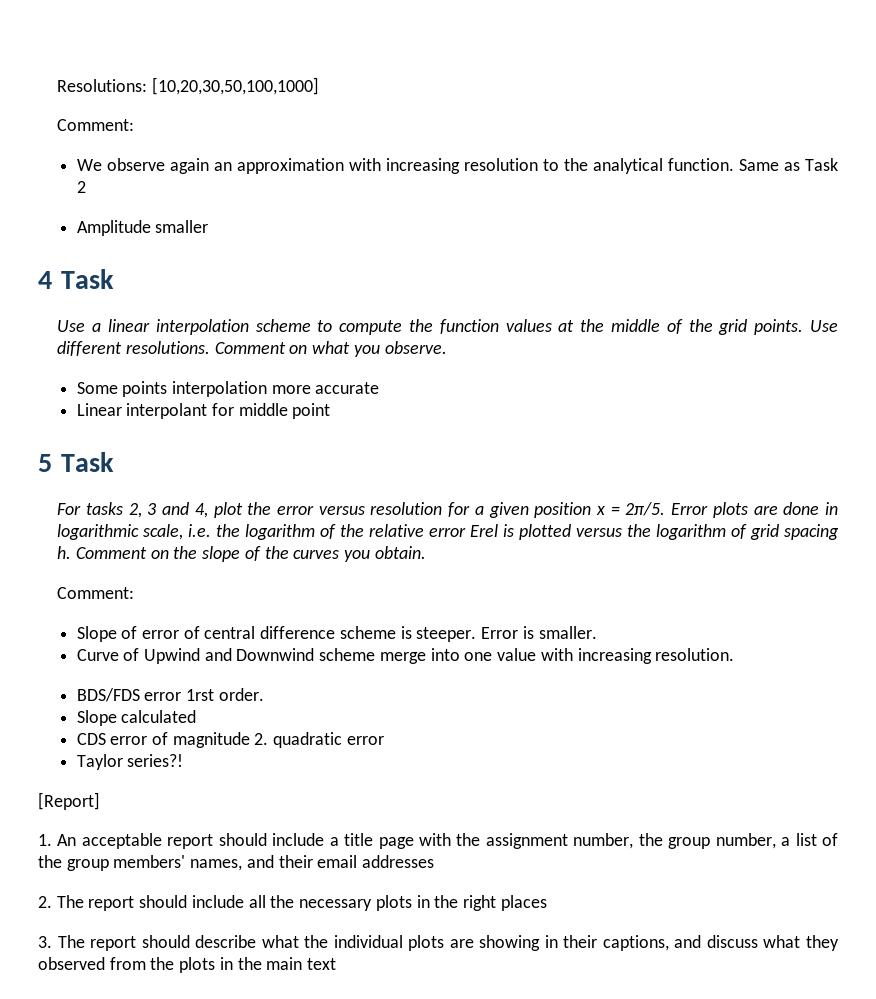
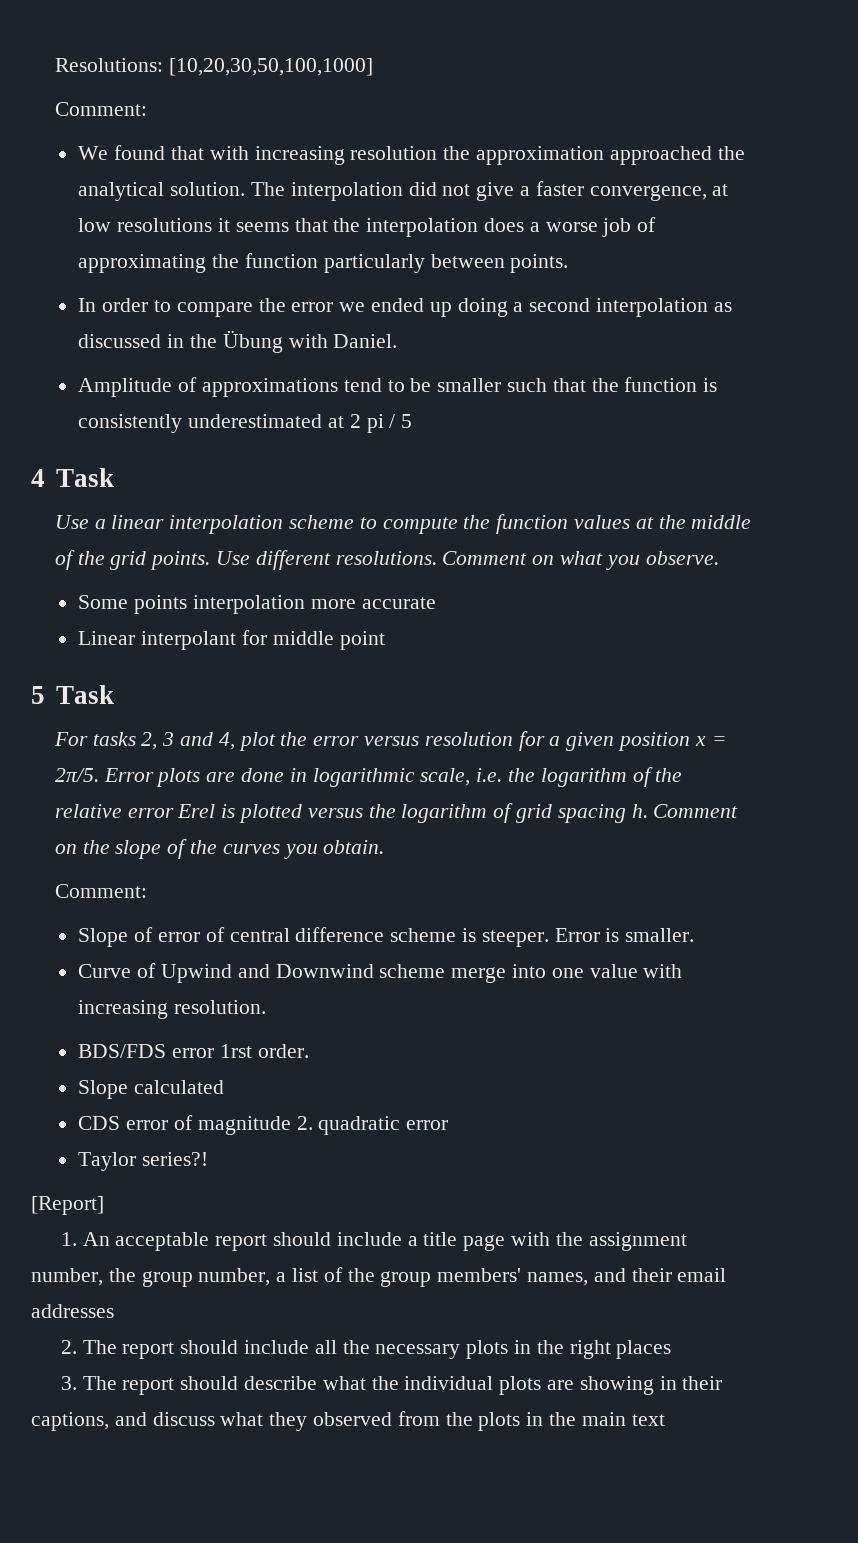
[106,158,838,174] [76,181,86,193] [76,220,209,236] observe again an approximation with increasing resolution to the analytical function. Same as Task 2 // Amplitude smaller -> [114,145,745,165] [78,181,729,201] [78,217,657,237] [78,253,569,273] [78,298,732,317] [78,330,398,353] [78,377,718,397] [78,414,413,433] found that with increasing resolution the approximation approached the analytical solution. The interpolation did not give a faster convergence, at low resolutions it seems that the interpolation does a worse job of approximating the function particularly between points. // In order to compare the error we ended up doing a second interpolation as discussed in the Übung with Daniel. // Amplitude of approximations tend to be smaller such that the function is consistently underestimated at 2 pi / 5

